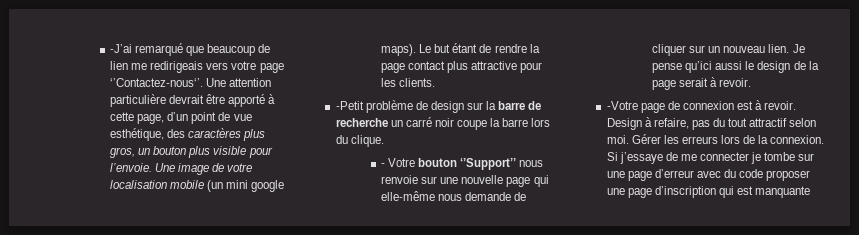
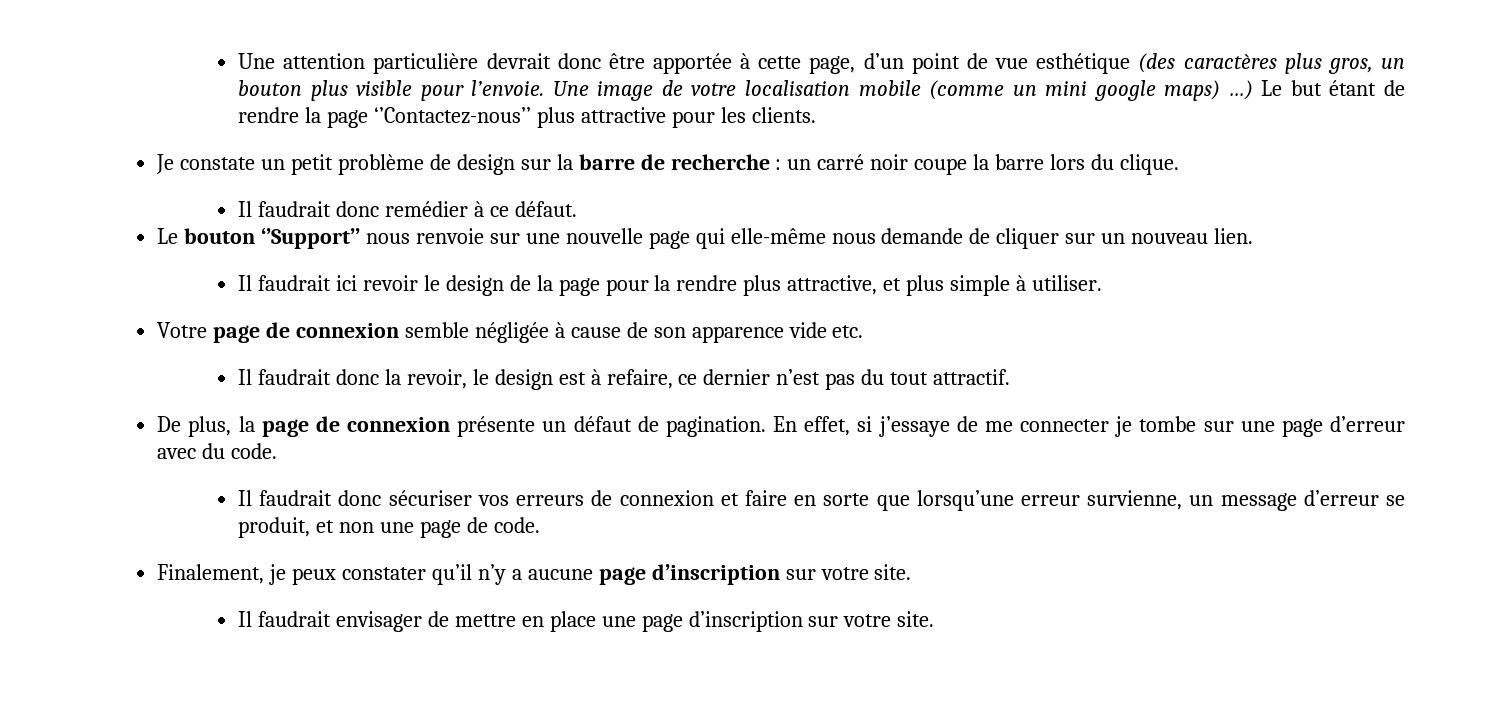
[110,43,271,56] [110,61,284,73] [110,78,204,87] -J’ai remarqué que beaucoup de lien me redirigeais vers votre page ‘’Contactez-nous‘’. -> (238, 61) none
[206,94,266,107] être apporté -> [557,53,732,74] donc être apportée
[110,128,186,141] esthétique, des -> [1036,53,1176,74] esthétique (des
[207,180,285,192] [381,44,417,56] (un mini google maps). -> [929,80,1253,101] (comme un mini google maps) …)
[408,61,446,70] contact -> [373,107,531,124] ‘’Contactez-nous’’
[335,101,364,110] -Petit -> [156,154,333,175] Je constate un petit
(388, 122) none -> [775,159,782,170] :
[381,158,416,167] - Votre -> [238,201,577,217] [157,228,179,244] Il faudrait donc remédier à ce défaut. // Le
[792,44,805,53] [652,61,743,73] Je pense qu’ici aussi -> [238,275,418,291] // Il faudrait ici revoir
[679,77,752,87] [606,100,797,113] [606,117,817,130] [606,134,825,144] [606,152,618,161] serait à revoir. // -Votre page de connexion est à revoir. Design à refaire, pas du tout attractif selon moi. Gérer les erreurs lors de la connexion. Si -> [605,275,1102,296] [157,322,864,343] [238,369,1011,390] [157,416,873,437] pour la rendre plus attractive, et plus simple à utiliser. // Votre page de connexion semble négligée à cause de son apparence vide etc. // Il faudrait donc la revoir, le design est à refaire, ce dernier n’est pas du tout attractif. // De plus, la page de connexion présente un défaut de pagination. En effet, si
[739,169,811,181] [606,186,811,198] code proposer une page d’inscription qui est manquante -> [231,443,278,459] [238,490,1405,511] [238,517,540,538] [157,564,912,585] [238,611,935,632] code. // Il faudrait donc sécuriser vos erreurs de connexion et faire en sorte que lorsqu’une erreur survienne, un message d’erreur se produit, et non une page de code. // Finalement, je peux constater qu’il n’y a aucune page d’inscription sur votre site. // Il faudrait envisager de mettre en place une page d’inscription sur votre site.

